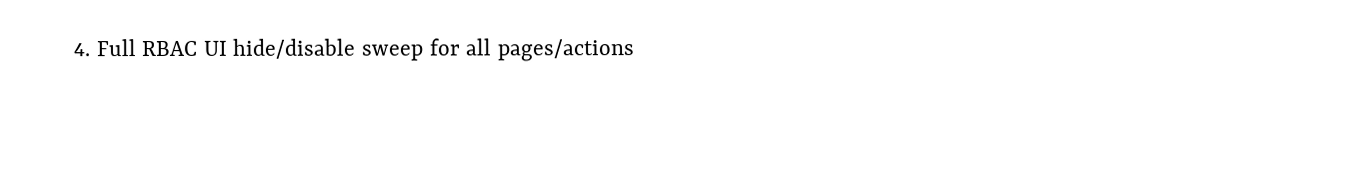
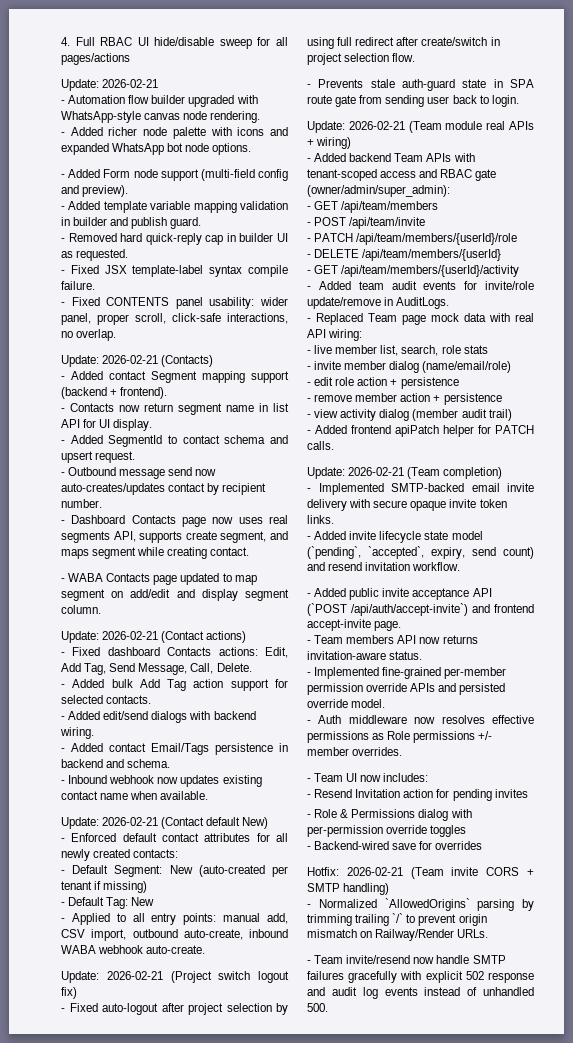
(634, 50) none -> [61,79,159,91] [61,95,258,107] [61,111,261,123] [61,127,288,139] [61,143,252,155] [61,169,288,181] [61,185,129,197] [61,201,288,213] [61,217,202,229] [61,233,289,245] [61,249,129,261] [61,265,288,277] [61,281,95,290] [61,297,288,309] [61,313,288,325] [61,329,117,341] [61,355,214,367] [61,371,289,383] [61,387,168,399] [61,403,289,415] [61,419,153,431] [61,435,288,447] [61,451,136,463] [61,467,217,479] [61,483,267,495] [61,499,102,508] [61,515,288,527] [61,531,288,543] [61,547,250,559] [61,573,257,585] [61,589,289,601] [61,605,101,614] [61,631,247,643] [61,647,288,658] [61,663,252,675] [61,679,288,691] [61,695,152,704] [61,711,256,723] [60,727,94,739] [61,743,288,755] [61,759,171,768] [61,775,262,787] [61,791,209,800] [61,817,269,829] [61,833,288,842] [61,849,179,861] [61,865,288,877] [61,881,148,893] [61,897,155,909] [61,913,288,925] [61,929,288,941] [61,945,206,954] [61,971,289,983] [61,987,77,999] [61,1003,288,1015] [307,37,500,49] [307,53,416,65] [307,79,534,91] [307,95,519,107] [307,121,534,133] [307,137,352,149] [307,153,475,162] [307,169,497,181] [307,185,450,197] [307,201,439,213] [307,217,426,229] [307,233,518,245] [307,249,502,261] [307,265,520,277] [307,281,534,290] [307,297,450,309] [307,313,534,325] [307,329,363,341] [307,345,488,356] [307,361,512,373] [307,377,459,389] [307,393,502,405] [307,409,512,421] [307,425,534,437] [307,441,334,450] [307,467,503,479] [307,483,534,495] [307,499,507,511] [307,515,334,524] [307,531,483,543] [307,546,534,559] [307,562,461,571] [307,588,492,600] [307,603,534,616] [307,619,402,631] [307,635,478,644] [307,651,423,660] [307,667,507,679] [307,683,506,695] [307,699,386,708] [307,715,534,724] [307,731,493,743] [307,747,403,756] [307,773,429,782] [307,789,528,801] [307,809,472,821] [307,825,467,837] [307,841,483,850] [307,867,534,879] [307,883,390,895] [307,898,534,911] [307,913,487,926] [307,929,489,941] [307,955,506,964] [307,971,534,983] [307,987,534,999] [307,1003,328,1012] // Update: 2026-02-21 // - Automation flow builder upgraded with WhatsApp-style canvas node rendering. // - Added richer node palette with icons and expanded WhatsApp bot node options. // - Added Form node support (multi-field config and preview). // - Added template variable mapping validation in builder and publish guard. // - Removed hard quick-reply cap in builder UI as requested. // - Fixed JSX template-label syntax compile failure. // - Fixed CONTENTS panel usability: wider panel, proper scroll, click-safe interactions, no overlap. // Update: 2026-02-21 (Contacts) // - Added contact Segment mapping support (backend + frontend). // - Contacts now return segment name in list API for UI display. // - Added SegmentId to contact schema and upsert request. // - Outbound message send now auto-creates/updates contact by recipient number. // - Dashboard Contacts page now uses real segments API, supports create segment, and maps segment while creating contact. // - WABA Contacts page updated to map segment on add/edit and display segment column. // Update: 2026-02-21 (Contact actions) // - Fixed dashboard Contacts actions: Edit, Add Tag, Send Message, Call, Delete. // - Added bulk Add Tag action support for selected contacts. // - Added edit/send dialogs with backend wiring. // - Added contact Email/Tags persistence in backend and schema. // - Inbound webhook now updates existing contact name when available. // Update: 2026-02-21 (Contact default New) // - Enforced default contact attributes for all newly created contacts: // - Default Segment: New (auto-created per tenant if missing) // - Default Tag: New // - Applied to all entry points: manual add, CSV import, outbound auto-create, inbound WABA webhook auto-create. // Update: 2026-02-21 (Project switch logout fix) // - Fixed auto-logout after project selection by using full redirect after create/switch in project selection flow. // - Prevents stale auth-guard state in SPA route gate from sending user back to login. // Update: 2026-02-21 (Team module real APIs + wiring) // - Added backend Team APIs with tenant-scoped access and RBAC gate (owner/admin/super_admin): // - GET /api/team/members // - POST /api/team/invite // - PATCH /api/team/members/{userId}/role // - DELETE /api/team/members/{userId} // - GET /api/team/members/{userId}/activity // - Added team audit events for invite/role update/remove in AuditLogs. // - Replaced Team page mock data with real API wiring: // - live member list, search, role stats // - invite member dialog (name/email/role) // - edit role action + persistence // - remove member action + persistence // - view activity dialog (member audit trail) // - Added frontend apiPatch helper for PATCH calls. // Update: 2026-02-21 (Team completion) // - Implemented SMTP-backed email invite delivery with secure opaque invite token links. // - Added invite lifecycle state model (`pending`, `accepted`, expiry, send count) and resend invitation workflow. // - Added public invite acceptance API (`POST /api/auth/accept-invite`) and frontend accept-invite page. // - Team members API now returns invitation-aware status. // - Implemented fine-grained per-member permission override APIs and persisted override model. // - Auth middleware now resolves effective permissions as Role permissions +/- member overrides. // - Team UI now includes: // - Resend Invitation action for pending invites // - Role & Permissions dialog with per-permission override toggles // - Backend-wired save for overrides // Hotfix: 2026-02-21 (Team invite CORS + SMTP handling) // - Normalized `AllowedOrigins` parsing by trimming trailing `/` to prevent origin mismatch on Railway/Render URLs. // - Team invite/resend now handle SMTP failures gracefully with explicit 502 response and audit log events instead of unhandled 500.

